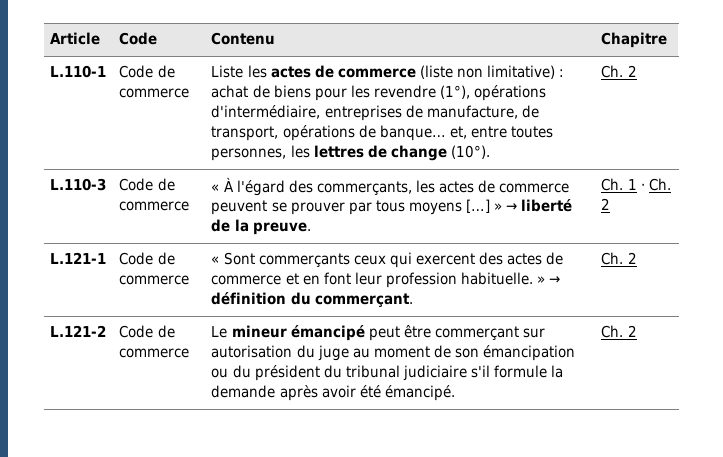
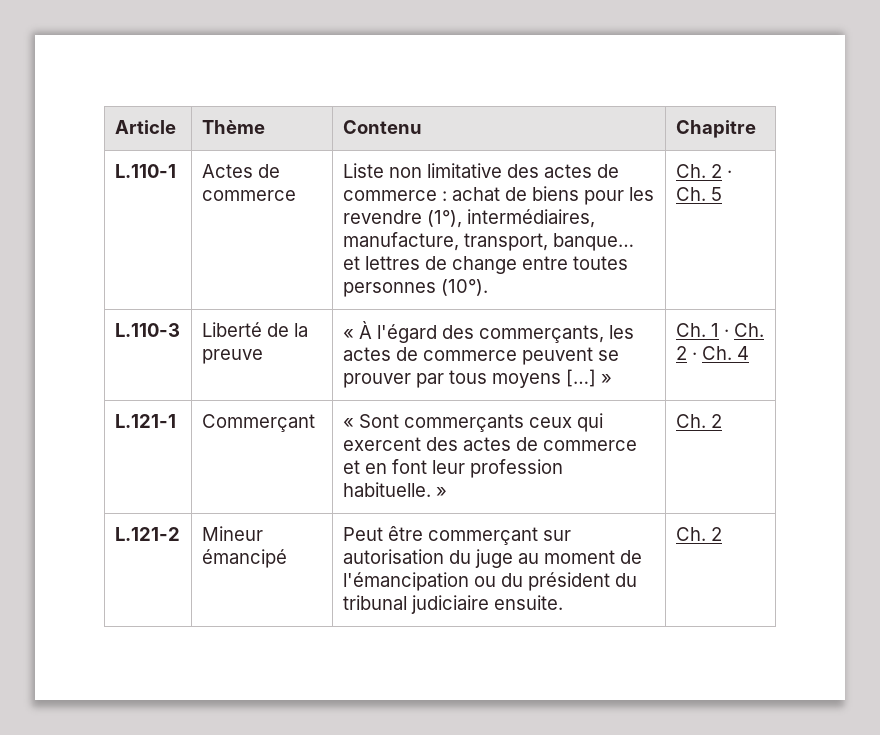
[119,32,158,45] Code -> [201,120,265,134] Thème
[119,65,154,78] Code -> [201,164,253,178] Actes
[247,65,555,79] les actes de commerce (liste non limitative) -> [388,163,619,178] [342,190,437,201] non limitative des actes de commerce
[473,85,546,101] [211,105,539,121] [211,125,553,141] [211,145,490,161] [601,65,637,78] [50,178,107,191] [119,178,175,191] [119,201,190,211] opérations d'intermédiaire, entreprises de manufacture, de transport, opérations de banque… et, entre toutes personnes, les lettres de change (10°). | Ch. 2 // L.110-3 | Code de commerce -> [466,209,595,228] [342,232,634,251] [342,256,628,274] [342,279,488,297] [675,164,732,178] [675,187,722,201] [114,323,180,337] [201,322,308,337] [201,349,263,364] intermédiaires, manufacture, transport, banque… et lettres de change entre toutes personnes (10°). | Ch. 2 · Ch. 5 // L.110-3 | Liberté de la preuve
[505,199,572,212] [211,219,311,235] → liberté de la preuve. -> (612, 379) none
[50,252,107,264] [119,252,175,265] [119,275,190,285] // L.121-1 | Code de commerce -> [691,346,749,360] [114,414,176,428] [201,414,315,432] · Ch. 4 // L.121-1 | Commerçant
[548,276,560,284] [211,292,413,307] → définition du commerçant. -> (447, 492) none
[119,325,175,338] [119,348,190,358] [211,325,400,341] Code de commerce | Le mineur émancipé peut -> [201,526,263,541] [201,549,287,568] [342,527,383,541] Mineur émancipé | Peut
[454,345,575,361] son émancipation -> [342,572,469,591] l'émancipation
[470,365,563,378] [211,385,455,401] s'il formule la demande après avoir été émancipé. -> [493,595,563,610] ensuite.

